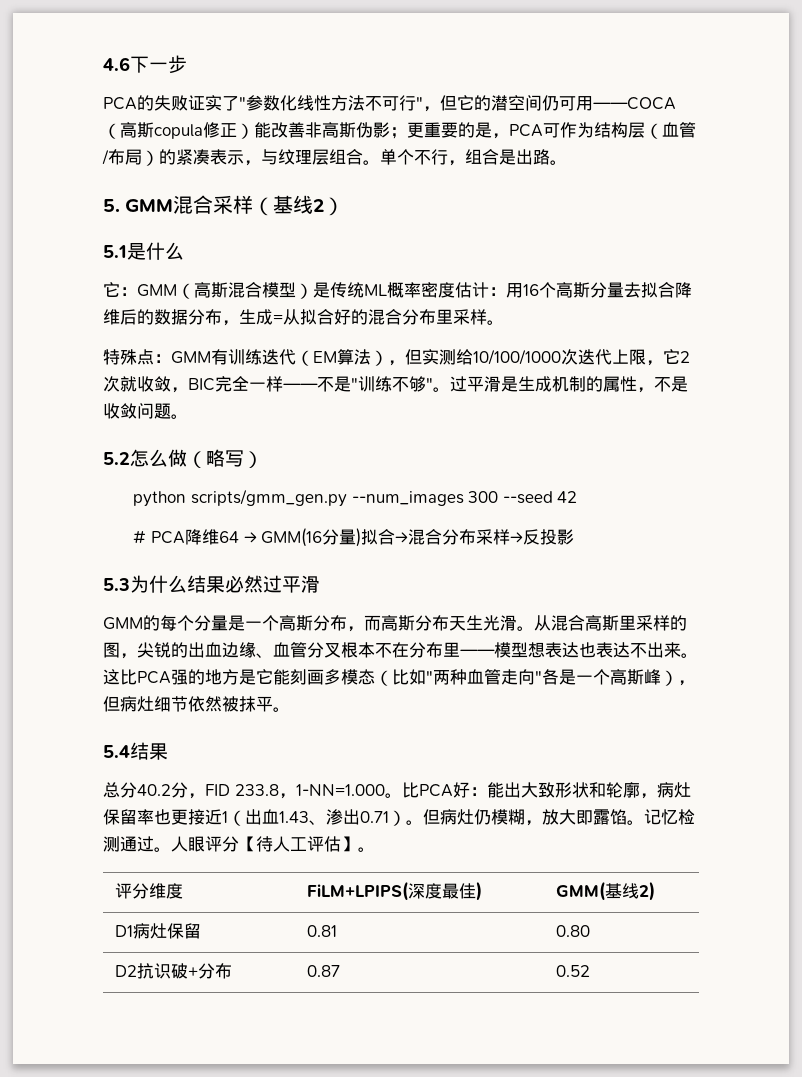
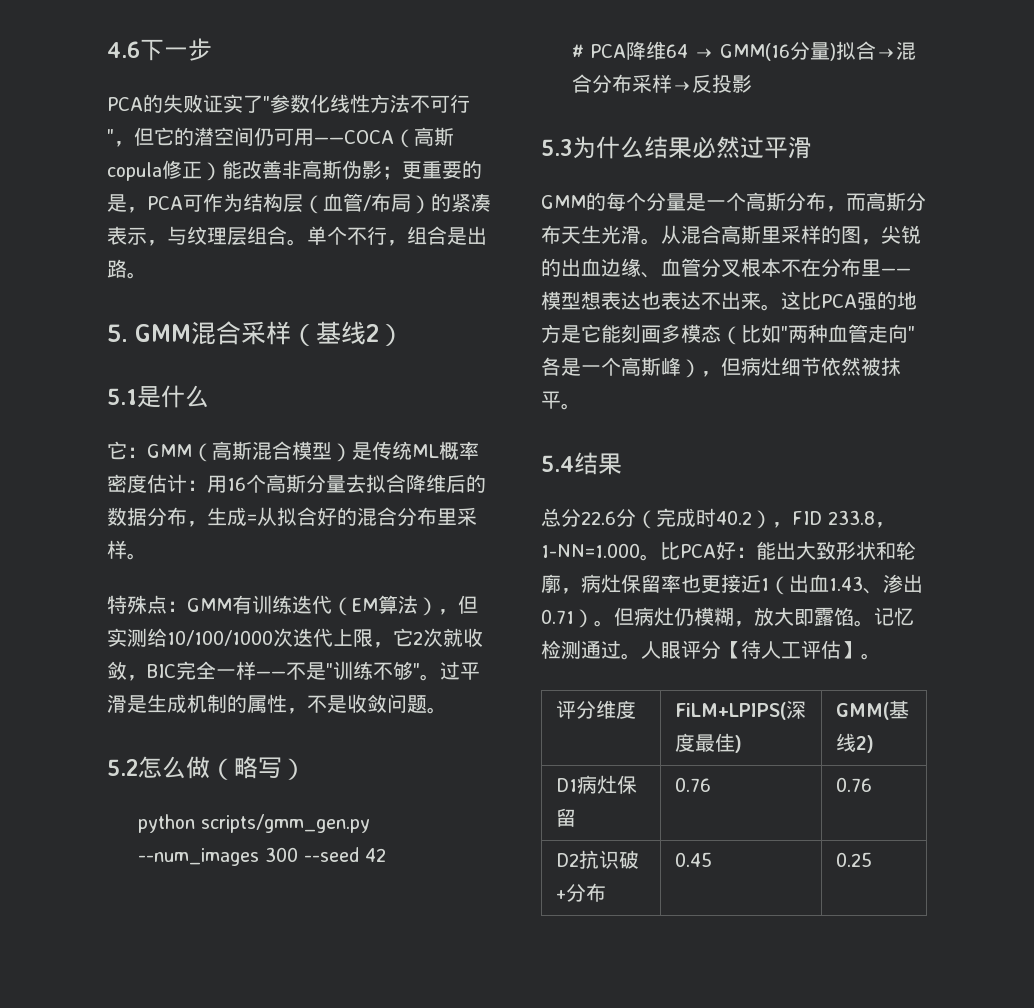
[137,782,188,798] 40.2分 -> [581,508,772,529] 22.6分（完成时40.2）
[307,925,338,937] [556,925,591,937] 0.81 | 0.80 -> [675,777,712,792] [836,777,873,792] 0.76 | 0.76
[307,965,341,977] [556,965,591,977] 0.87 | 0.52 -> [675,852,713,867] [836,852,873,867] 0.45 | 0.25

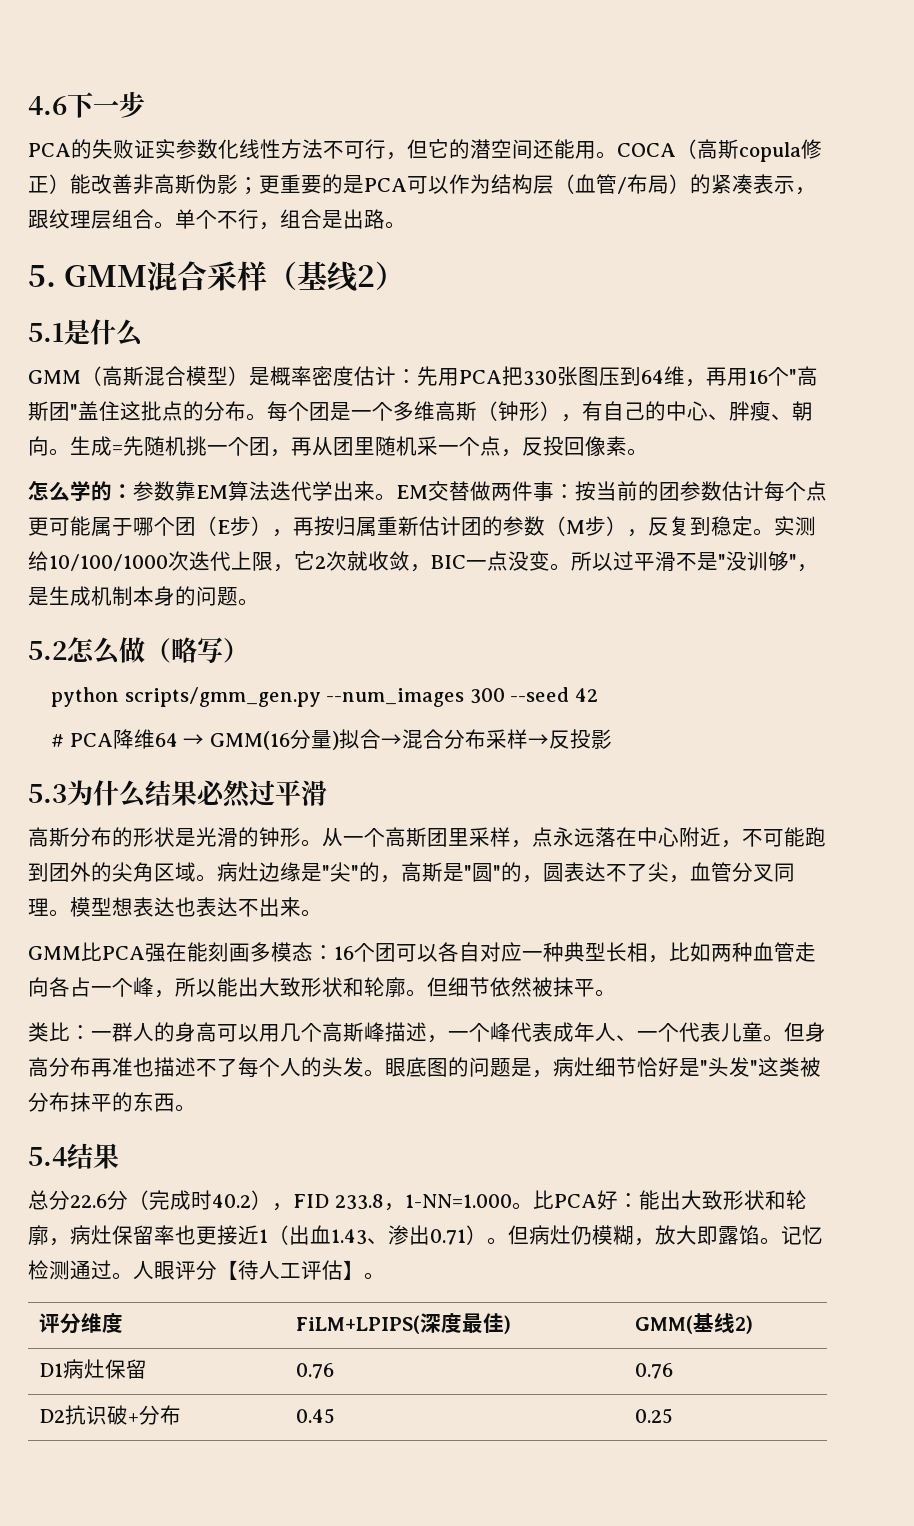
[243,95,270,113] 了" -> (176, 149) none
[107,129,114,144] " -> (386, 149) none
[254,127,394,146] 仍可用——COCA -> [533,139,676,159] 还能用。COCA
[127,194,203,213] ，PCA可 -> [364,176,449,194] PCA可以
[167,226,187,245] 与 -> [28,210,49,229] 跟
[107,441,147,460] 它： -> (143, 333) none
[372,441,439,460] 传统ML -> (270, 376) none
[207,474,486,493] [107,507,477,527] [107,540,147,560] [107,595,478,616] 用16个高斯分量去拟合降维后的数据分布，生成=从拟合好的混合分布里采样。 // 特殊点：GMM有训练迭代（EM算法），但 -> [417,366,818,387] [28,401,813,422] [28,436,648,457] [28,481,827,502] [28,516,774,537] 先用PCA把330张图压到64维，再用16个"高斯团"盖住这批点的分布。每个团是一个多维高斯（钟形），有自己的中心、胖瘦、朝向。生成=先随机挑一个团，再从团里随机采一个点，反投回像素。 // 怎么学的：参数靠EM算法迭代学出来。EM交替做两件事：按当前的团参数估计每个点更可能属于哪个团（E步），再按归属重新估计团的参数（M步），反复到稳定。
[176,661,480,681] [107,694,387,714] 完全一样——不是"训练不够"。过平滑是生成机制的属性，不是收敛 -> [466,551,818,572] [28,586,196,606] 一点没变。所以过平滑不是"没训够"，是生成机制本身的
[541,192,926,212] [541,225,921,245] [541,258,911,278] GMM的每个分量是一个高斯分布，而高斯分布天生光滑。从混合高斯里采样的图，尖锐的出血边缘、血管分叉根本不在分布里—— -> [28,827,826,848] [28,862,795,883] [28,898,70,917] 高斯分布的形状是光滑的钟形。从一个高斯团里采样，点永远落在中心附近，不可能跑到团外的尖角区域。病灶边缘是"尖"的，高斯是"圆"的，圆表达不了尖，血管分叉同理。
[781,291,801,310] 这 -> [28,946,81,960] // GMM
[877,291,917,310] [541,324,601,343] 的地方是它 -> [166,942,187,962] 在
[721,324,915,345] [541,357,901,378] [541,391,561,409] （比如"两种血管走向"各是一个高斯峰），但病灶细节依然被抹平 -> [313,942,816,963] [28,977,616,998] [28,1022,826,1043] [28,1057,821,1078] [28,1092,175,1112] ：16个团可以各自对应一种典型长相，比如两种血管走向各占一个峰，所以能出大致形状和轮廓。但细节依然被抹平。 // 类比：一群人的身高可以用几个高斯峰描述，一个峰代表成年人、一个代表儿童。但身高分布再准也描述不了每个人的头发。眼底图的问题是，病灶细节恰好是"头发"这类被分布抹平的东西

